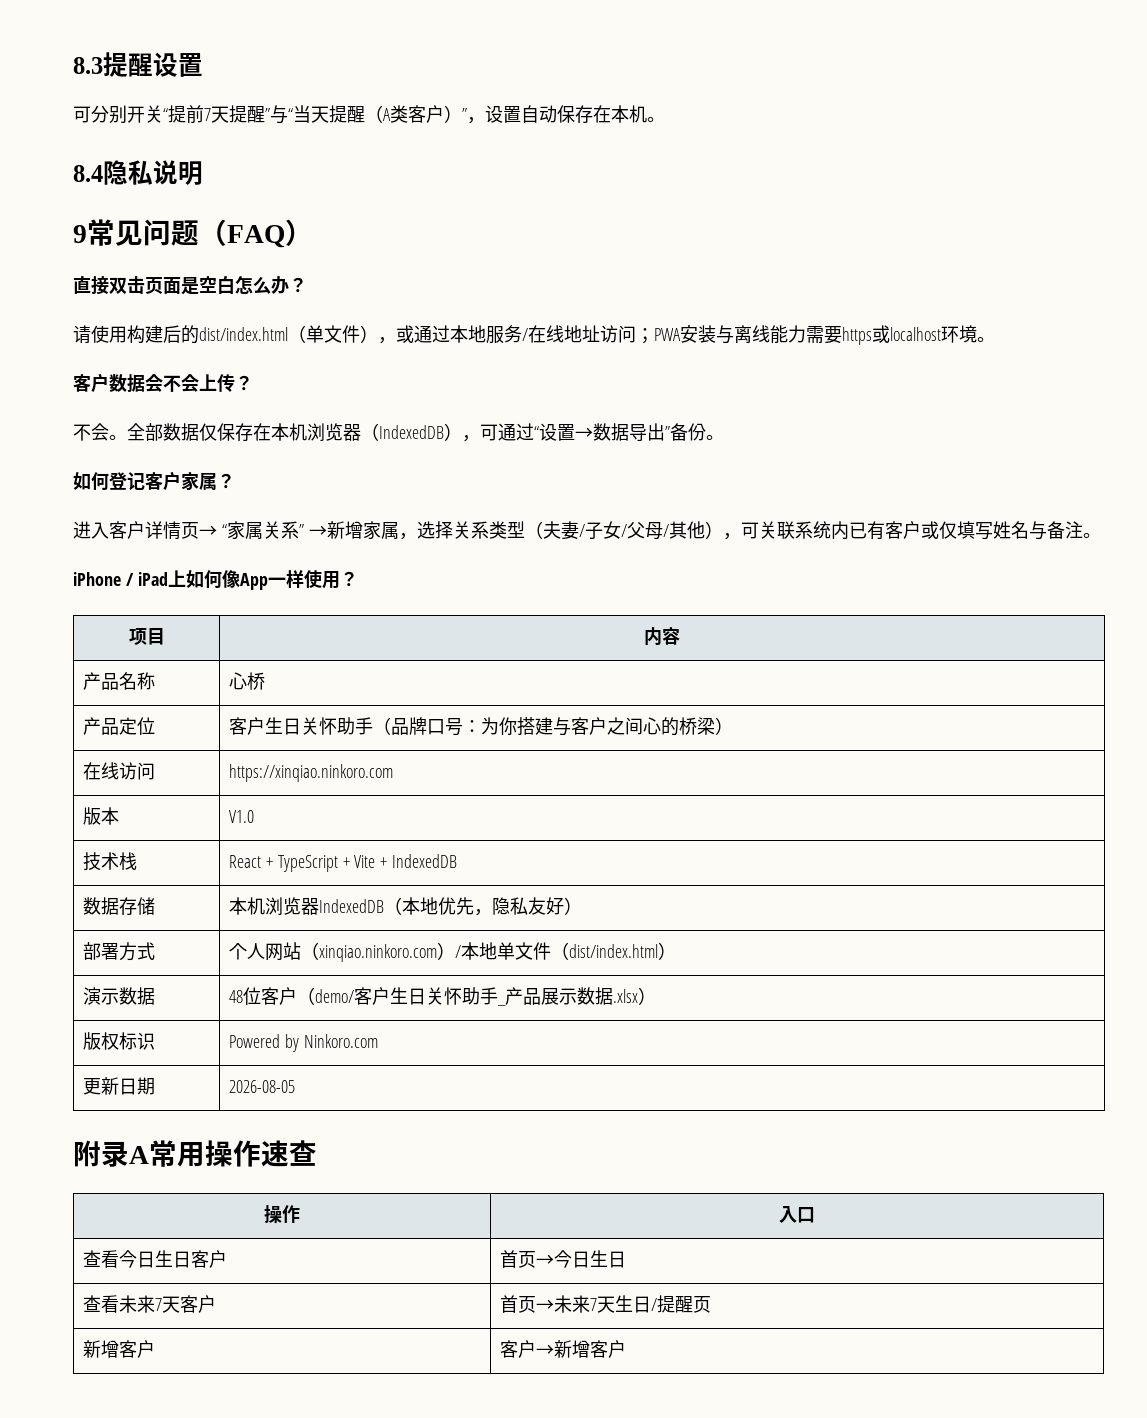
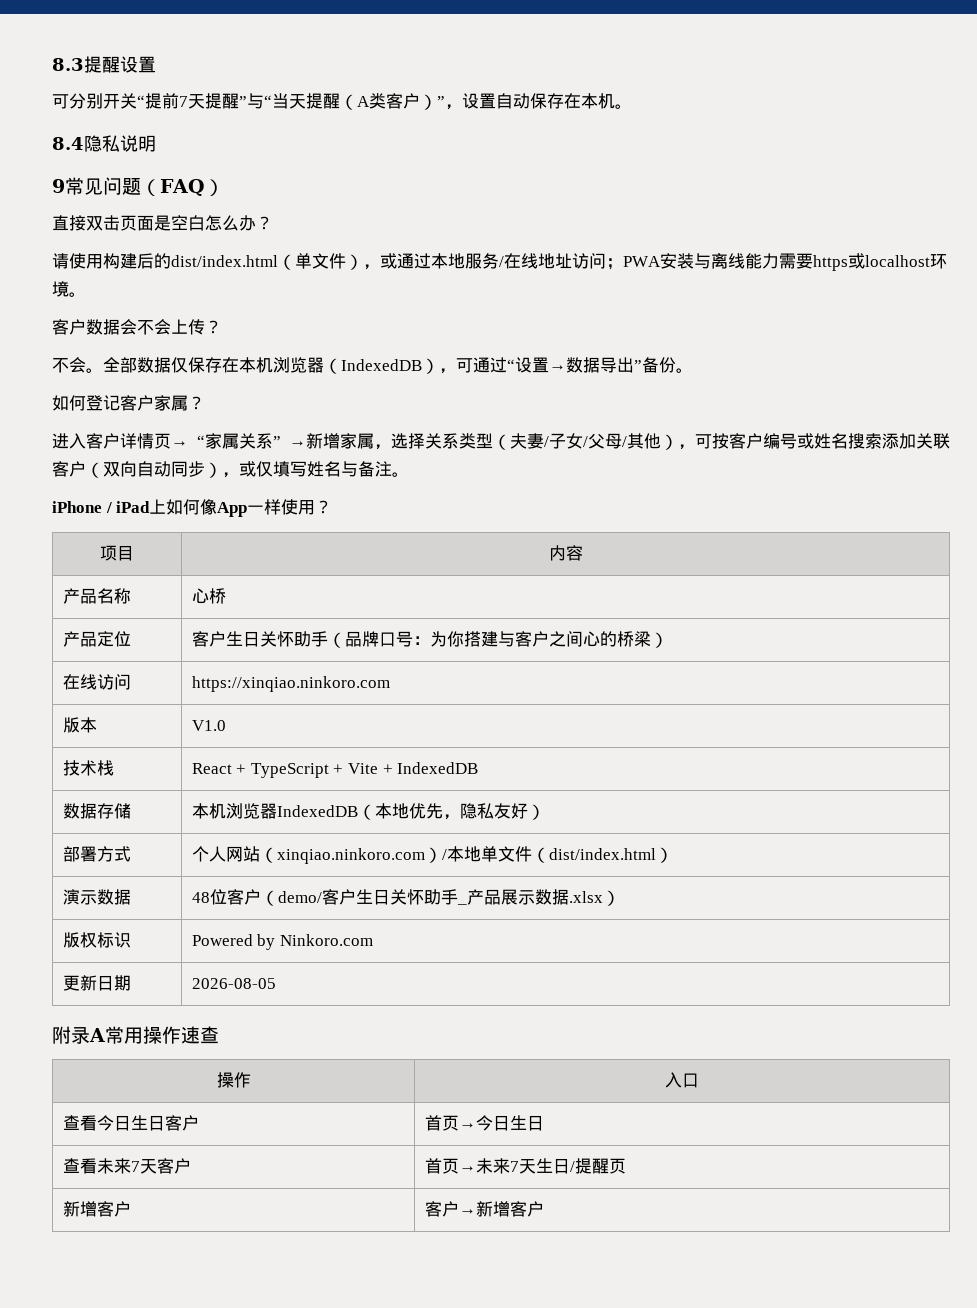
[758,521,921,540] 关联系统内已有客户 -> [712,433,950,449] [52,461,239,478] 按客户编号或姓名搜索添加关联客户（双向自动同步），

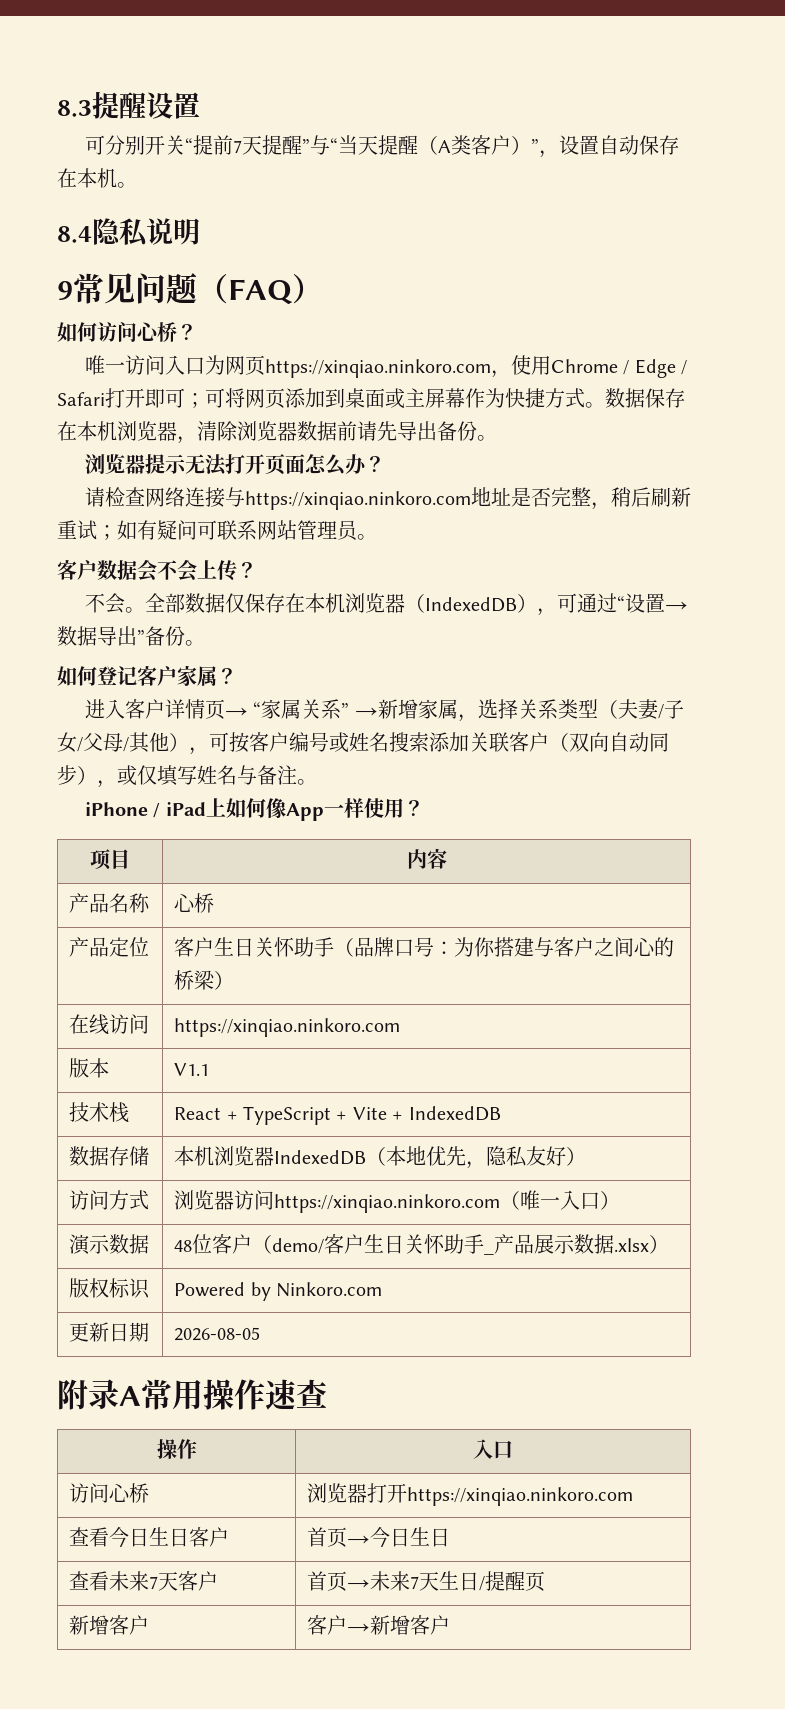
[52,215,273,231] [52,253,947,271] [52,281,69,297] 直接双击页面是空白怎么办？ // 请使用构建后的dist/index.html（单文件），或通过本地服务/在线地址访问；PWA安装与离线能力需要https或localhost环境 -> [57,322,197,342] [84,355,688,378] [57,388,685,409] [57,421,497,444] [84,454,385,476] [84,487,691,510] [57,520,359,541] 如何访问心桥？ // 唯一访问入口为网页https://xinqiao.ninkoro.com，使用Chrome / Edge / Safari打开即可；可将网页添加到桌面或主屏幕作为快捷方式。数据保存在本机浏览器，清除浏览器数据前请先导出备份。 // 浏览器提示无法打开页面怎么办？ // 请检查网络连接与https://xinqiao.ninkoro.com地址是否完整，稍后刷新重试；如有疑问可联系网站管理员
[191,720,226,731] V1.0 -> [174,1063,210,1076] V1.1
[62,846,97,862] 部署 -> [69,1190,110,1210] 访问
[191,846,656,864] 个人网站（xinqiao.ninkoro.com）/本地单文件（dist/index.html -> [174,1190,601,1213] 浏览器访问https://xinqiao.ninkoro.com（唯一入口
(700, 1080) none -> [69,1483,150,1503] [307,1483,634,1506] // 访问心桥 | 浏览器打开https://xinqiao.ninkoro.com

